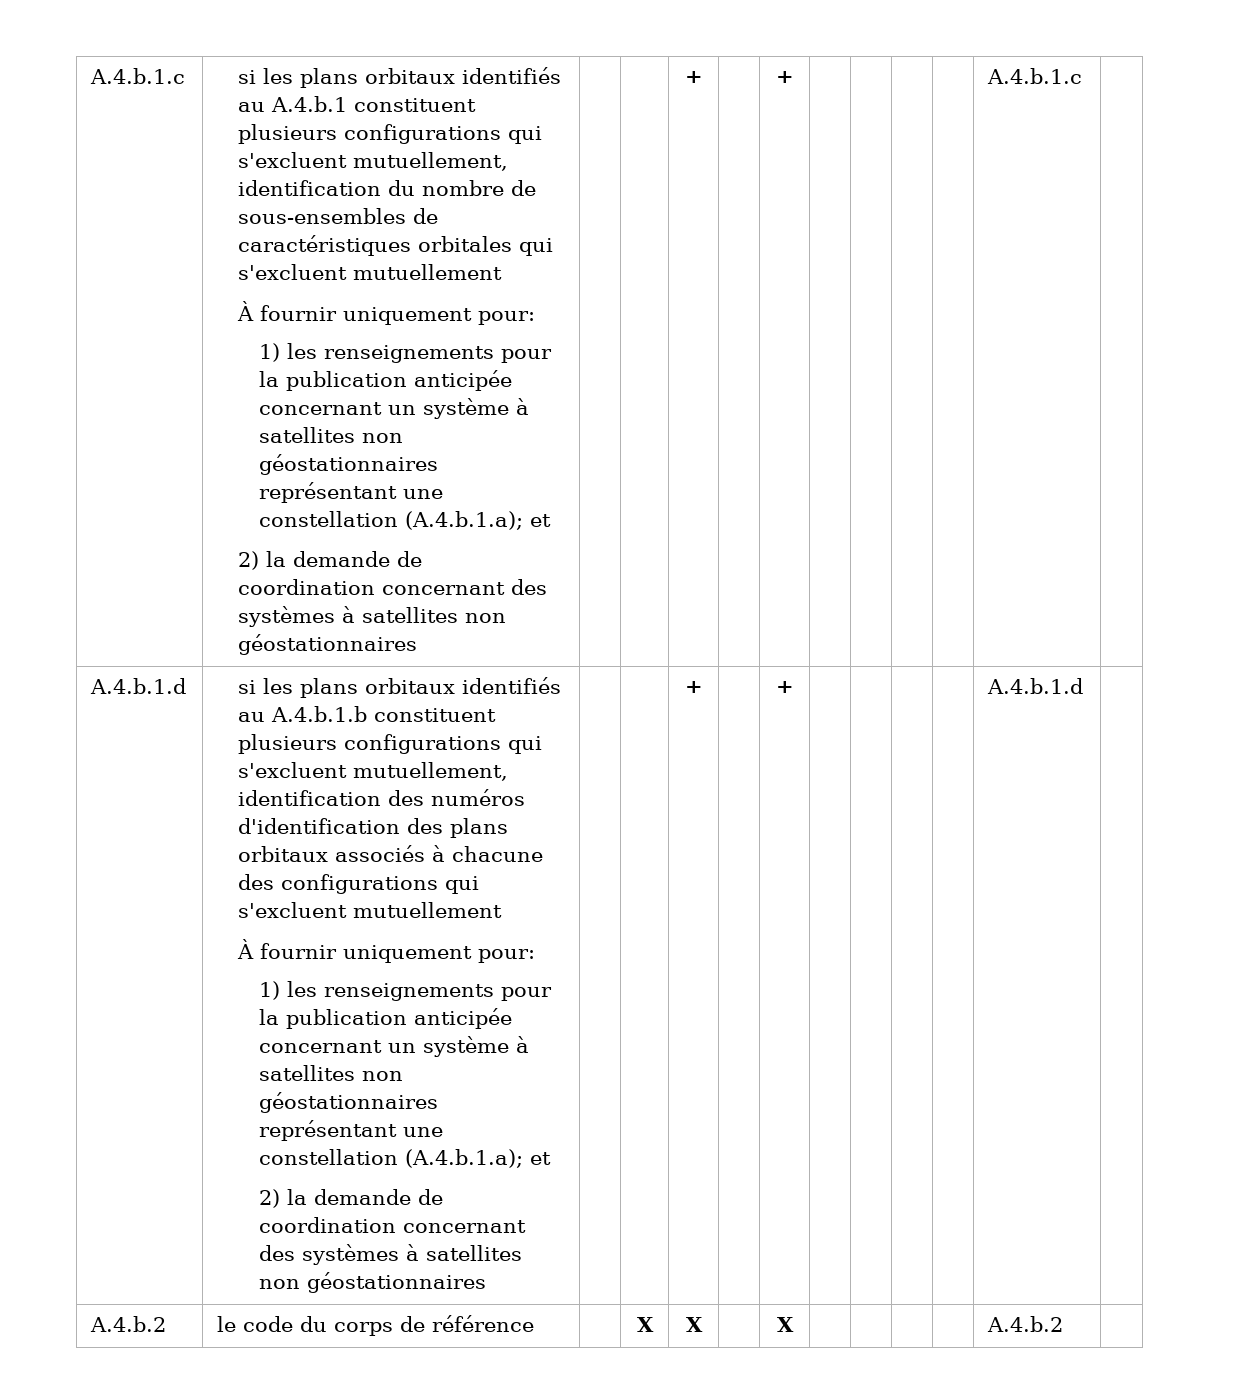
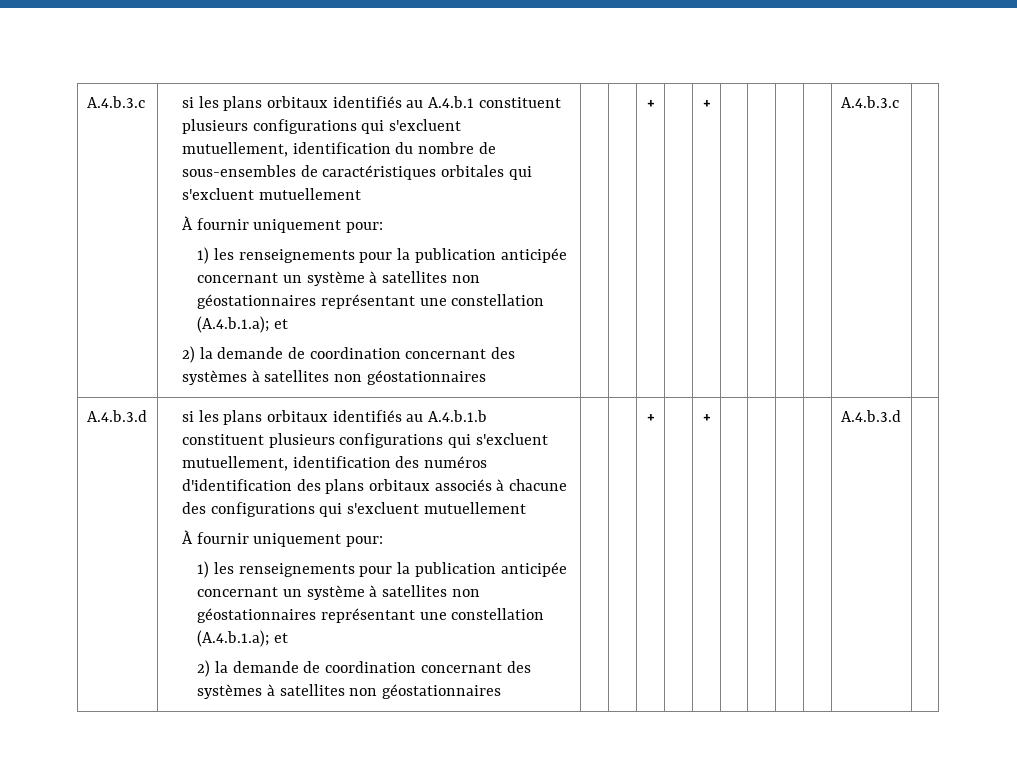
[90,68,186,84] A.4.b.1.c -> [86,96,145,108] A.4.b.3.c
[987,68,1083,84] [90,678,187,694] A.4.b.1.c | // A.4.b.1.d -> [840,96,899,108] [86,410,147,422] A.4.b.3.c | // A.4.b.3.d
[987,678,1084,694] [90,1316,167,1332] [217,1315,535,1336] [636,1317,654,1332] [685,1317,703,1332] [776,1317,794,1332] [987,1316,1064,1332] A.4.b.1.d | // A.4.b.2 | le code du corps de référence | | X | X | | X | | | | | A.4.b.2 -> [840,410,901,422] A.4.b.3.d

